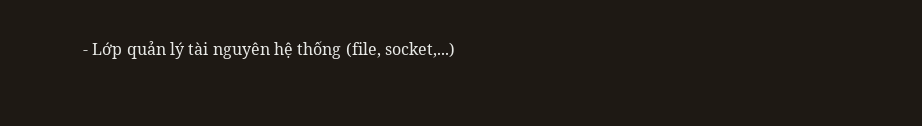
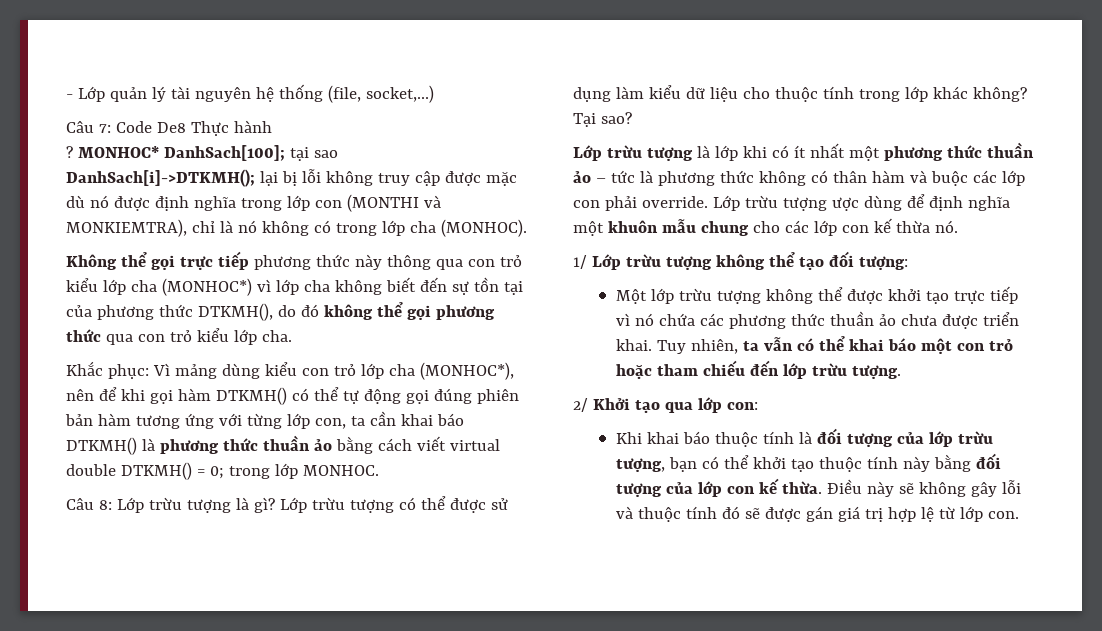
(455, 50) none -> [66,120,272,136] [66,145,338,161] [66,169,517,187] [66,194,441,212] [66,219,527,237] [66,251,522,270] [66,277,523,296] [66,302,495,321] [66,328,292,345] [66,361,514,380] [66,387,519,405] [65,411,464,429] [66,435,500,455] [66,462,379,480] [66,496,508,513] [573,85,1027,102] [573,112,632,127] [573,142,1034,161] [573,170,1025,186] [573,194,1010,211] [573,218,958,236] [573,251,908,270] [615,286,1018,304] [615,311,1019,329] [615,336,1013,354] [615,360,901,379] [573,397,758,413] [615,428,993,447] [615,453,1001,472] [615,478,1021,497] [615,506,1019,522] // Câu 7: Code De8 Thực hành // ? MONHOC* DanhSach[100]; tại sao DanhSach[i]->DTKMH(); lại bị lỗi không truy cập được mặc dù nó được định nghĩa trong lớp con (MONTHI và MONKIEMTRA), chỉ là nó không có trong lớp cha (MONHOC). // Không thể gọi trực tiếp phương thức này thông qua con trỏ kiểu lớp cha (MONHOC*) vì lớp cha không biết đến sự tồn tại của phương thức DTKMH(), do đó không thể gọi phương thức qua con trỏ kiểu lớp cha. // Khắc phục: Vì mảng dùng kiểu con trỏ lớp cha (MONHOC*), nên để khi gọi hàm DTKMH() có thể tự động gọi đúng phiên bản hàm tương ứng với từng lớp con, ta cần khai báo DTKMH() là phương thức thuần ảo bằng cách viết virtual double DTKMH() = 0; trong lớp MONHOC. // Câu 8: Lớp trừu tượng là gì? Lớp trừu tượng có thể được sử dụng làm kiểu dữ liệu cho thuộc tính trong lớp khác không? Tại sao? // Lớp trừu tượng là lớp khi có ít nhất một phương thức thuần ảo – tức là phương thức không có thân hàm và buộc các lớp con phải override. Lớp trừu tượng ược dùng để định nghĩa một khuôn mẫu chung cho các lớp con kế thừa nó. // 1/ Lớp trừu tượng không thể tạo đối tượng: // Một lớp trừu tượng không thể được khởi tạo trực tiếp vì nó chứa các phương thức thuần ảo chưa được triển khai. Tuy nhiên, ta vẫn có thể khai báo một con trỏ hoặc tham chiếu đến lớp trừu tượng. // 2/ Khởi tạo qua lớp con: // Khi khai báo thuộc tính là đối tượng của lớp trừu tượng, bạn có thể khởi tạo thuộc tính này bằng đối tượng của lớp con kế thừa. Điều này sẽ không gây lỗi và thuộc tính đó sẽ được gán giá trị hợp lệ từ lớp con.

